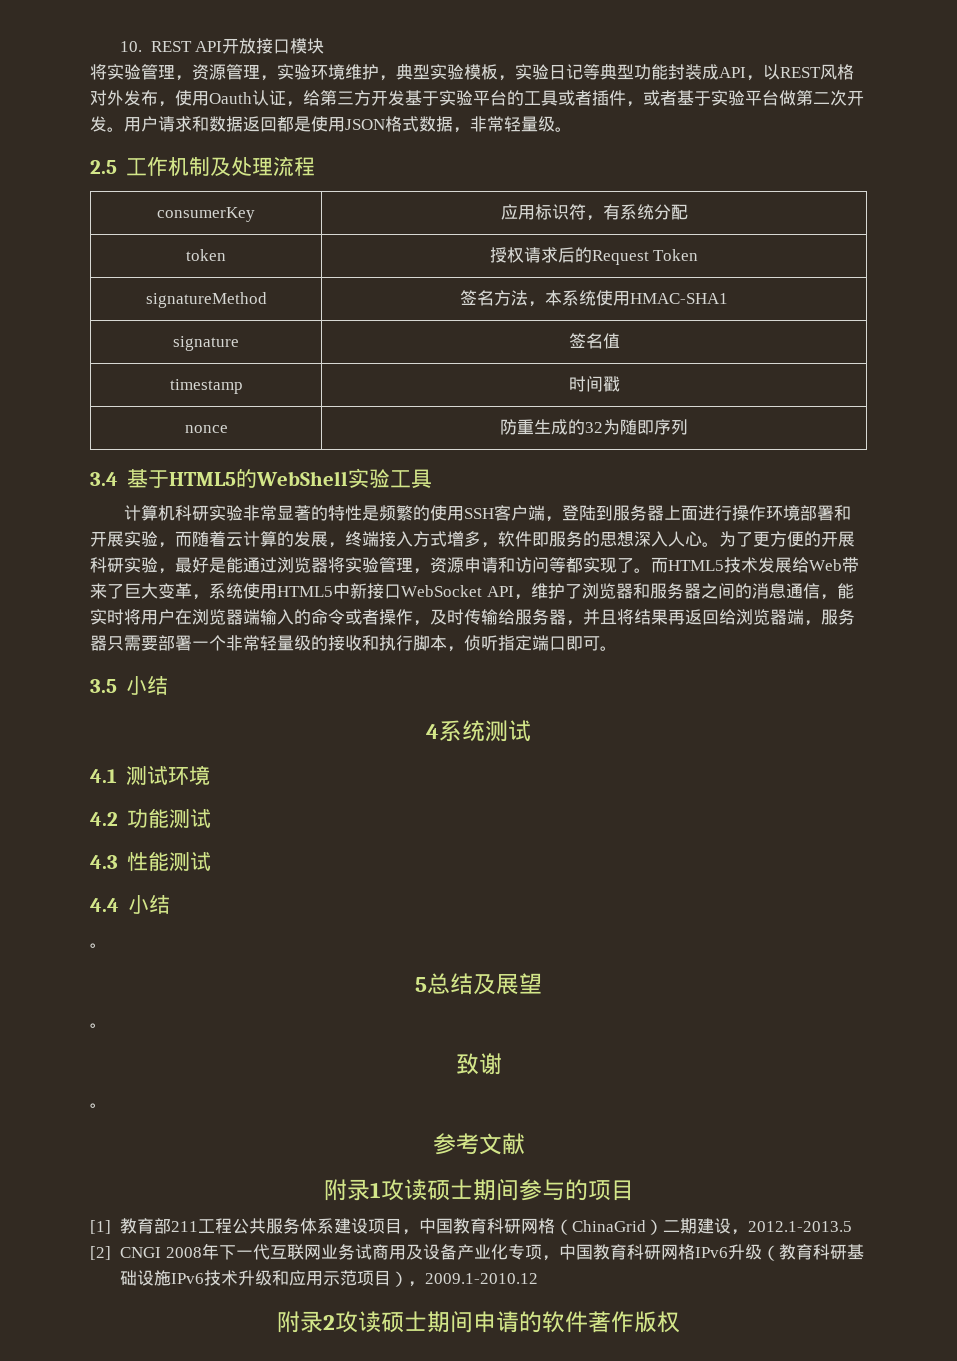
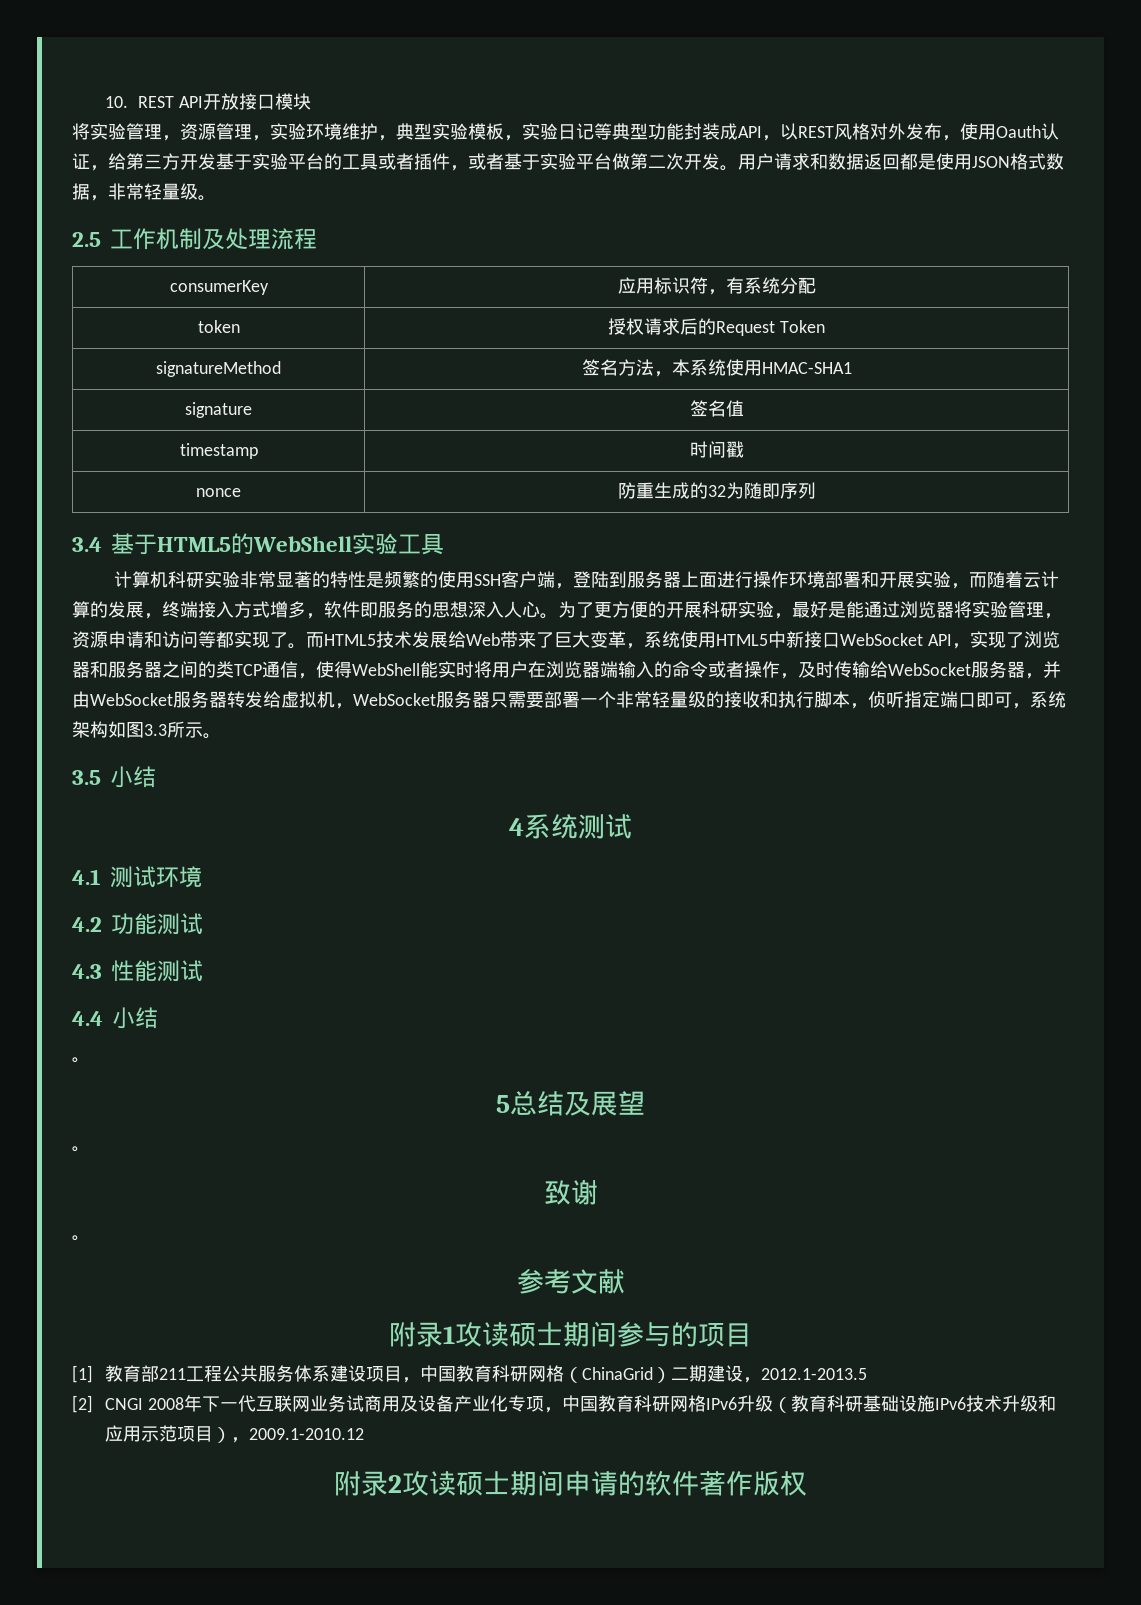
[530,583,565,599] 维护 -> [969,631,1006,648] 实现
[751,583,837,600] 消息通信， -> [216,661,420,679] 类TCP通信，使得WebShell
(515, 617) none -> [888,663,971,676] WebSocket
[600,609,821,626] 且将结果再返回给浏览器端， -> [72,691,436,709] 由WebSocket服务器转发给虚拟机，WebSocket
(600, 643) none -> [1012,691,1066,709] [72,721,203,738] ，系统架构如图3.3所示

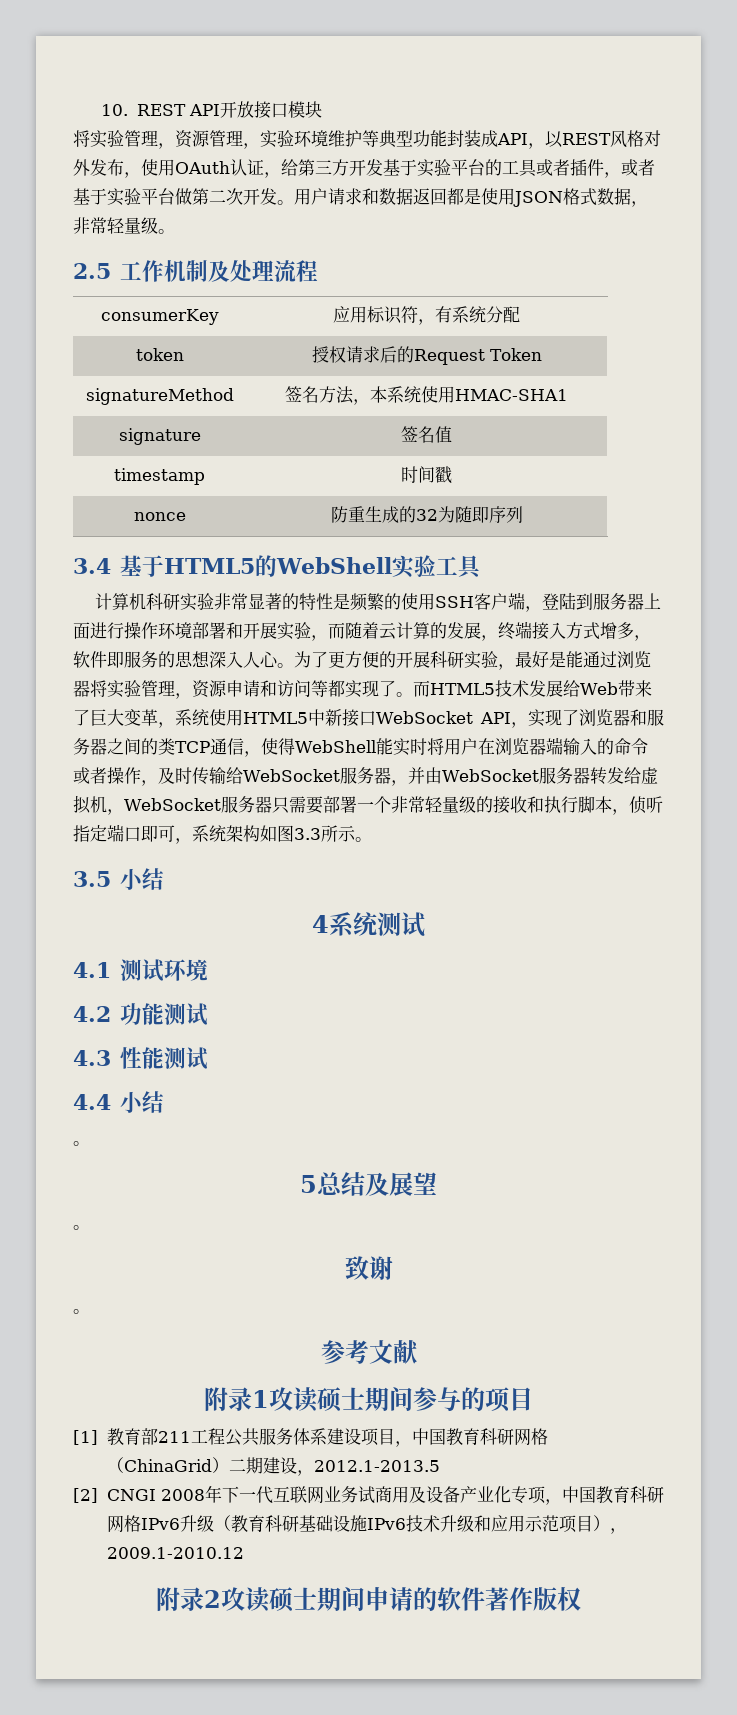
[378,123,594,141] ，典型实验模板，实验日记 -> (362, 138) none
[996,125,1041,138] Oauth -> [175,161,230,174] OAuth

